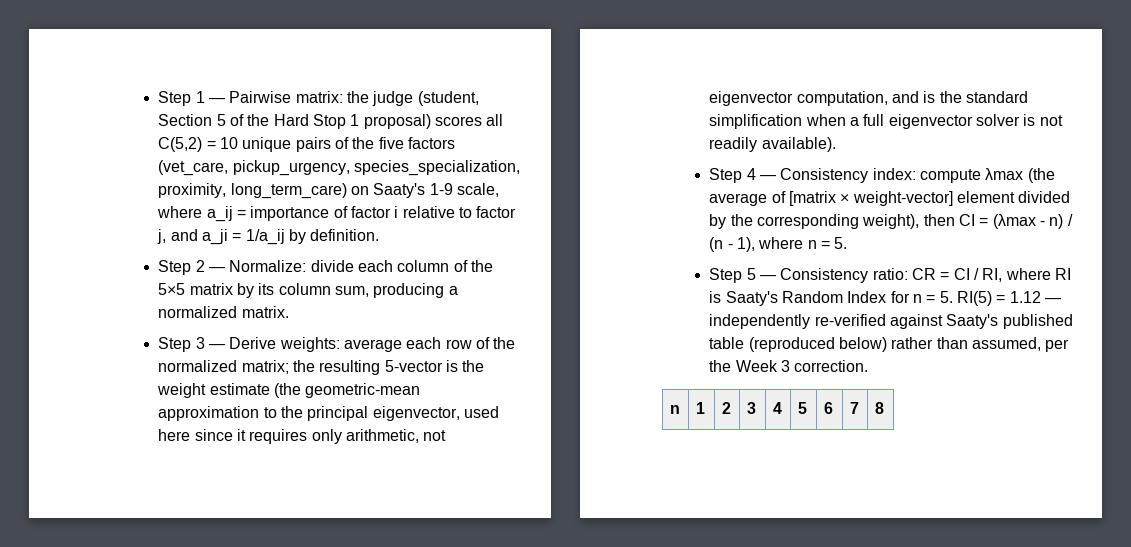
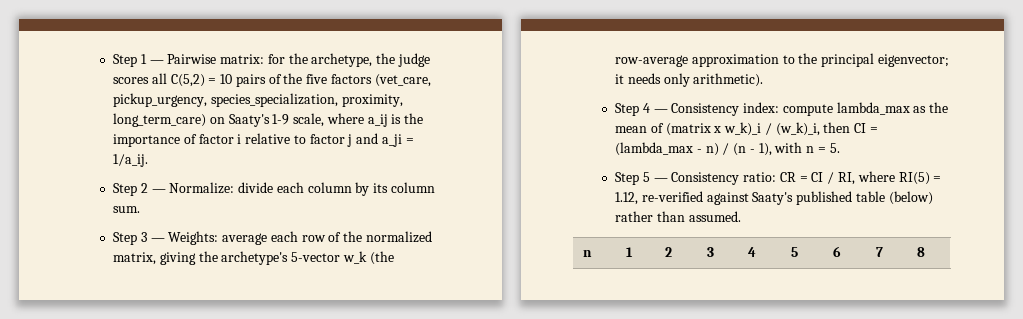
[346,91,479,106] [158,114,431,129] the judge (student, Section 5 of the Hard Stop 1 proposal) -> [267,53,430,67] for the archetype, the judge
[242,137,292,152] unique -> (233, 79) none
[236,210,246,218] = -> [391,113,424,124] is the
[157,229,167,244] j, -> [347,134,353,147] j
[245,229,380,245] 1/a_ij by definition. -> [112,154,148,167] 1/a_ij.
[453,260,493,272] [158,283,458,298] [158,306,289,318] of the 5×5 matrix by its column sum, producing a normalized matrix. -> [355,182,435,196] [112,206,140,213] by its column sum.
[229,337,340,352] Derive weights: -> [168,231,219,245] Weights:
[241,360,485,375] [157,383,421,398] [158,406,499,421] [158,429,447,444] [709,91,1028,106] [709,114,1063,129] [709,137,836,152] matrix; the resulting 5-vector is the weight estimate (the geometric-mean approximation to the principal eigenvector, used here since it requires only arithmetic, not eigenvector computation, and is the standard simplification when a full eigenvector solver is not readily available). -> [112,251,394,265] [614,53,949,67] [614,73,764,87] matrix, giving the archetype's 5-vector w_k (the row-average approximation to the principal eigenvector; it needs only arithmetic).
[985,168,1055,183] [709,191,1071,206] [709,214,920,229] λmax (the average of [matrix × weight-vector] element divided by the corresponding weight), -> [836,102,949,115] [614,122,820,136] lambda_max as the mean of (matrix x w_k)_i / (w_k)_i,
[992,214,1036,229] (λmax -> [614,142,693,156] (lambda_max
[758,237,804,249] where -> [774,142,803,153] with
[1054,268,1071,280] [709,291,1061,306] [709,314,811,329] RI is Saaty's Random Index for n = 5. RI(5) = 1.12 — independently -> [898,172,942,185] [614,192,638,205] RI(5) = 1.12,
[748,337,1070,352] [709,360,869,372] (reproduced below) rather than assumed, per the Week 3 correction. -> [888,191,933,205] [614,211,741,222] (below) rather than assumed.

